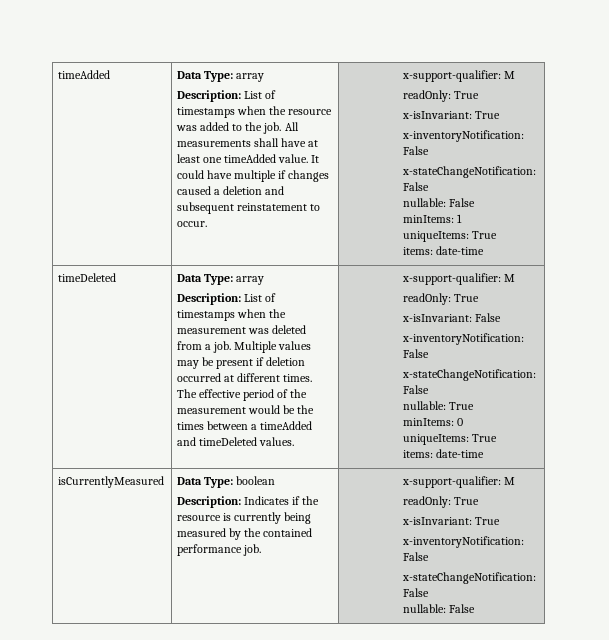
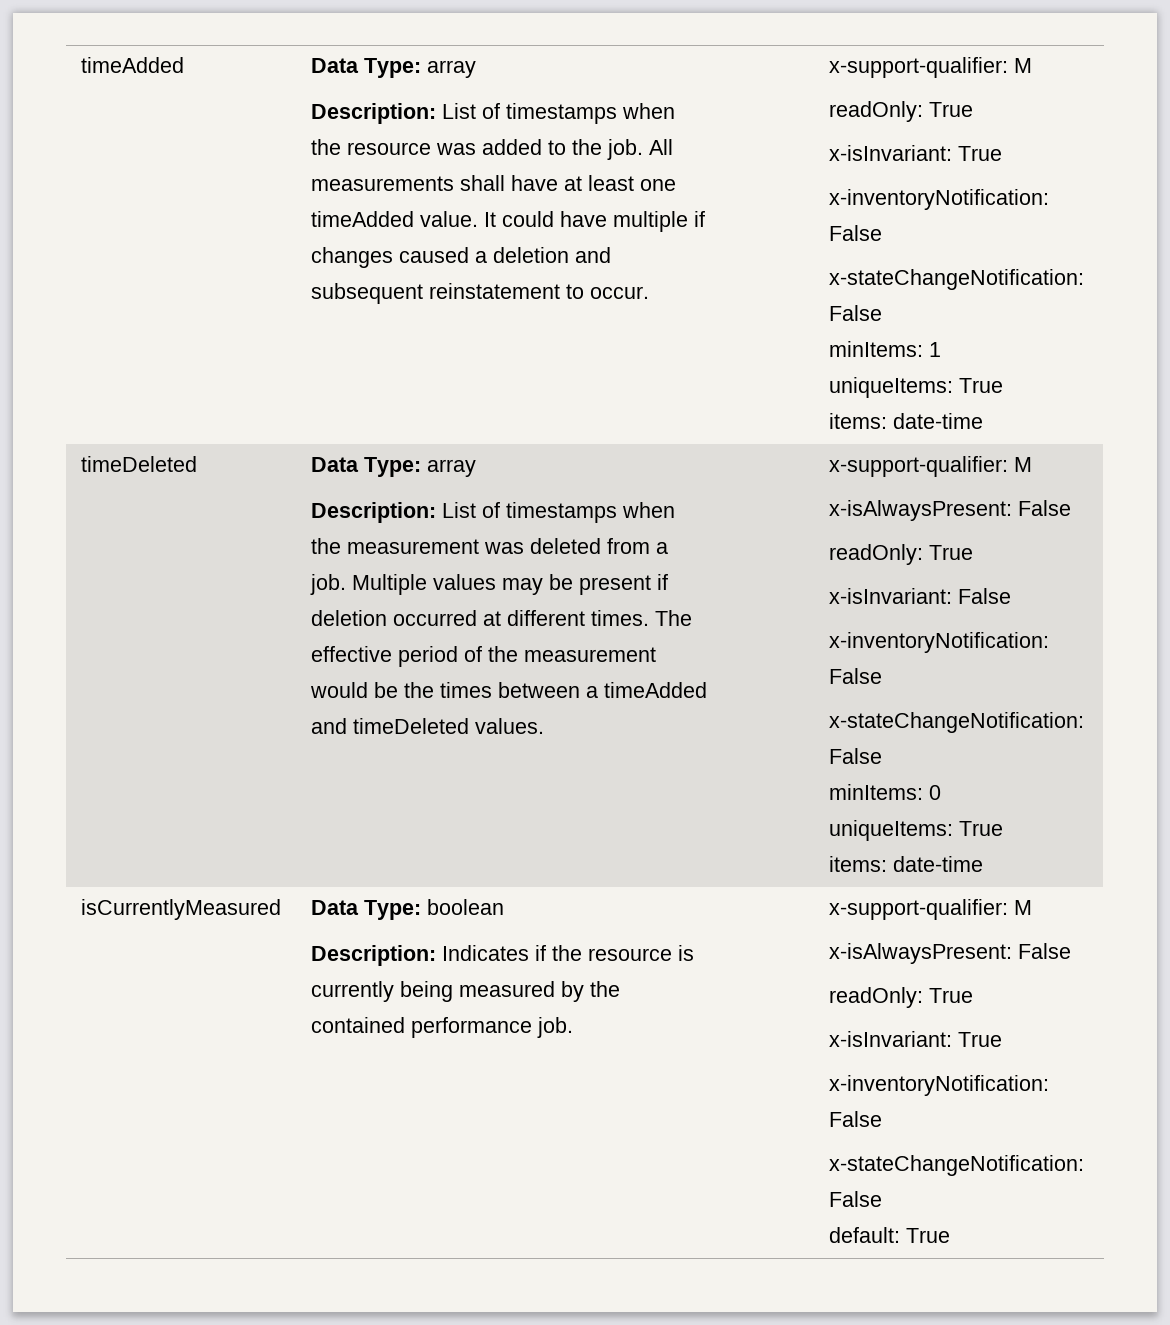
[402,198,475,207] // nullable: False -> (882, 313) none
(515, 278) none -> [828,500,1071,521] // x-isAlwaysPresent: False
[402,401,474,410] // nullable: True -> (882, 756) none
[402,496,479,508] [401,517,500,525] [401,536,524,548] [402,552,429,561] [401,572,536,584] [402,588,429,597] [402,604,475,613] // readOnly: True // x-isInvariant: True // x-inventoryNotification: False // x-stateChangeNotification: False // nullable: False -> [828,943,1071,964] [828,987,973,1008] [828,1031,1002,1047] [828,1075,1049,1096] [828,1111,882,1127] [828,1155,1084,1176] [828,1191,882,1207] [828,1227,950,1243] // x-isAlwaysPresent: False // readOnly: True // x-isInvariant: True // x-inventoryNotification: False // x-stateChangeNotification: False // default: True

